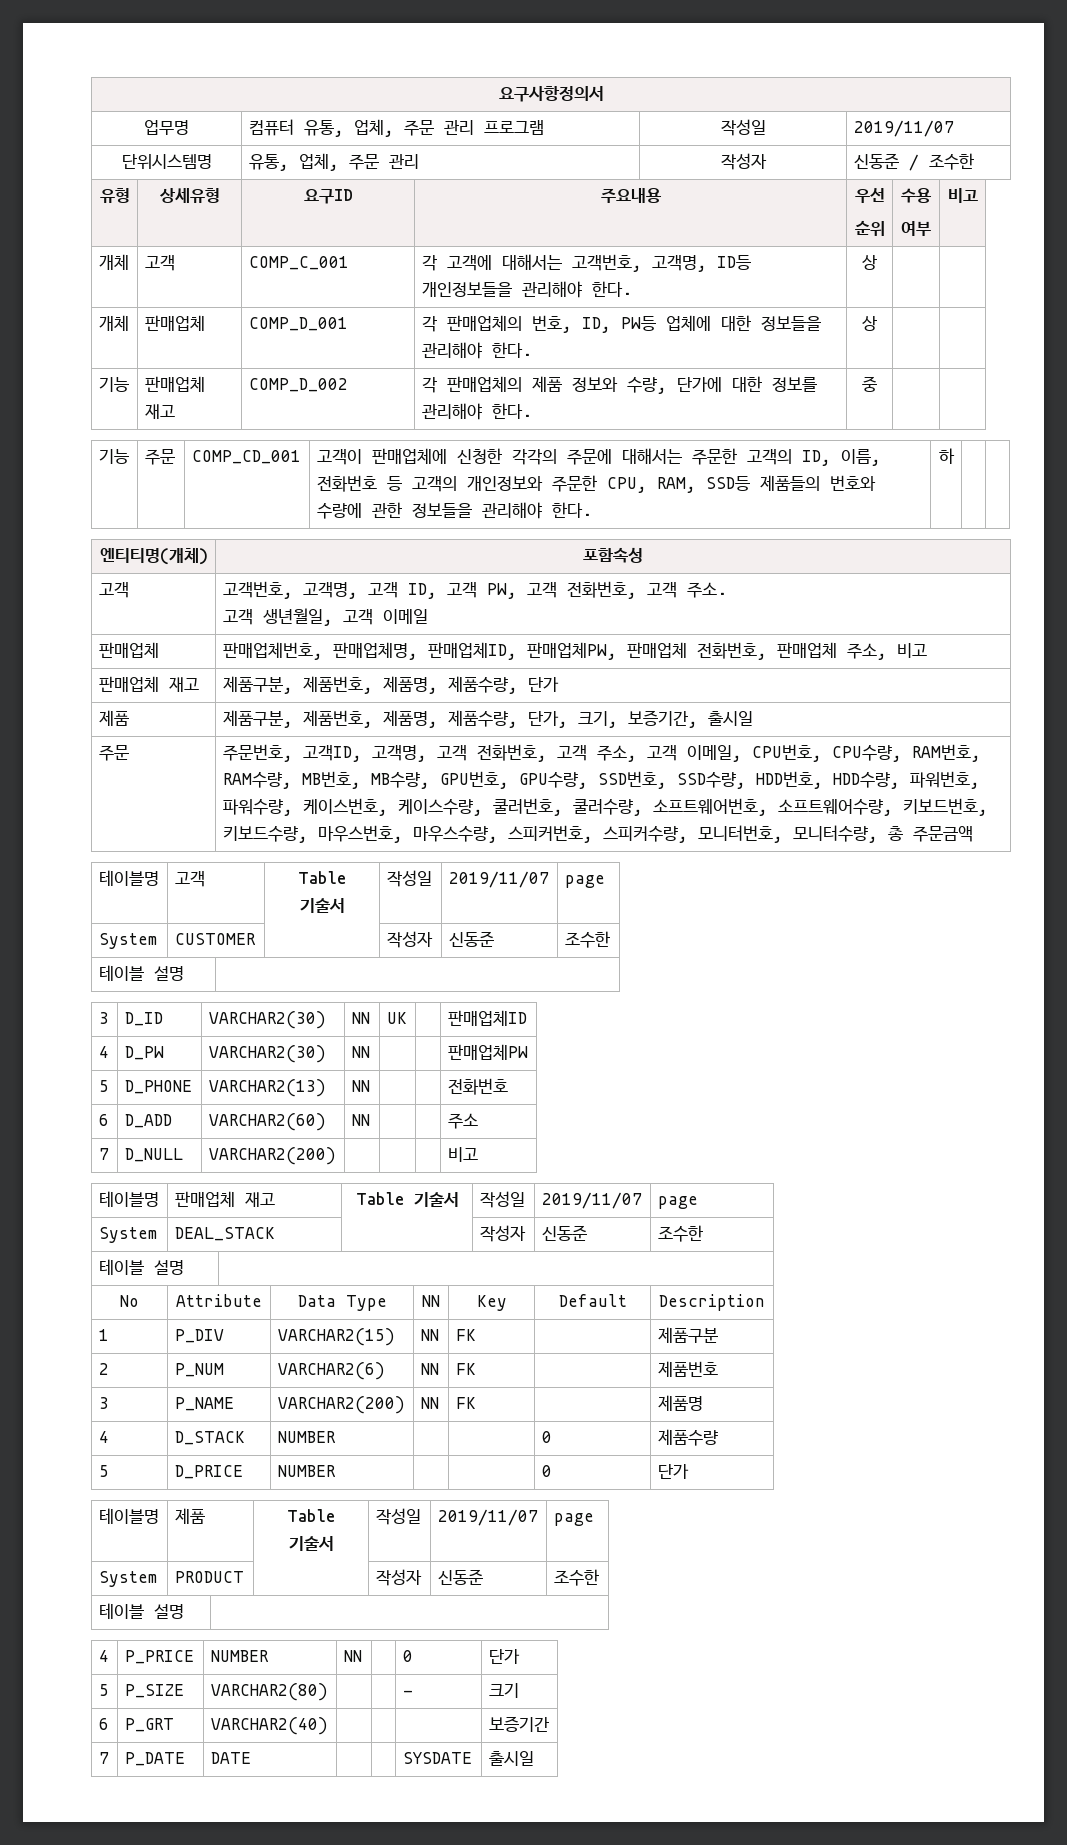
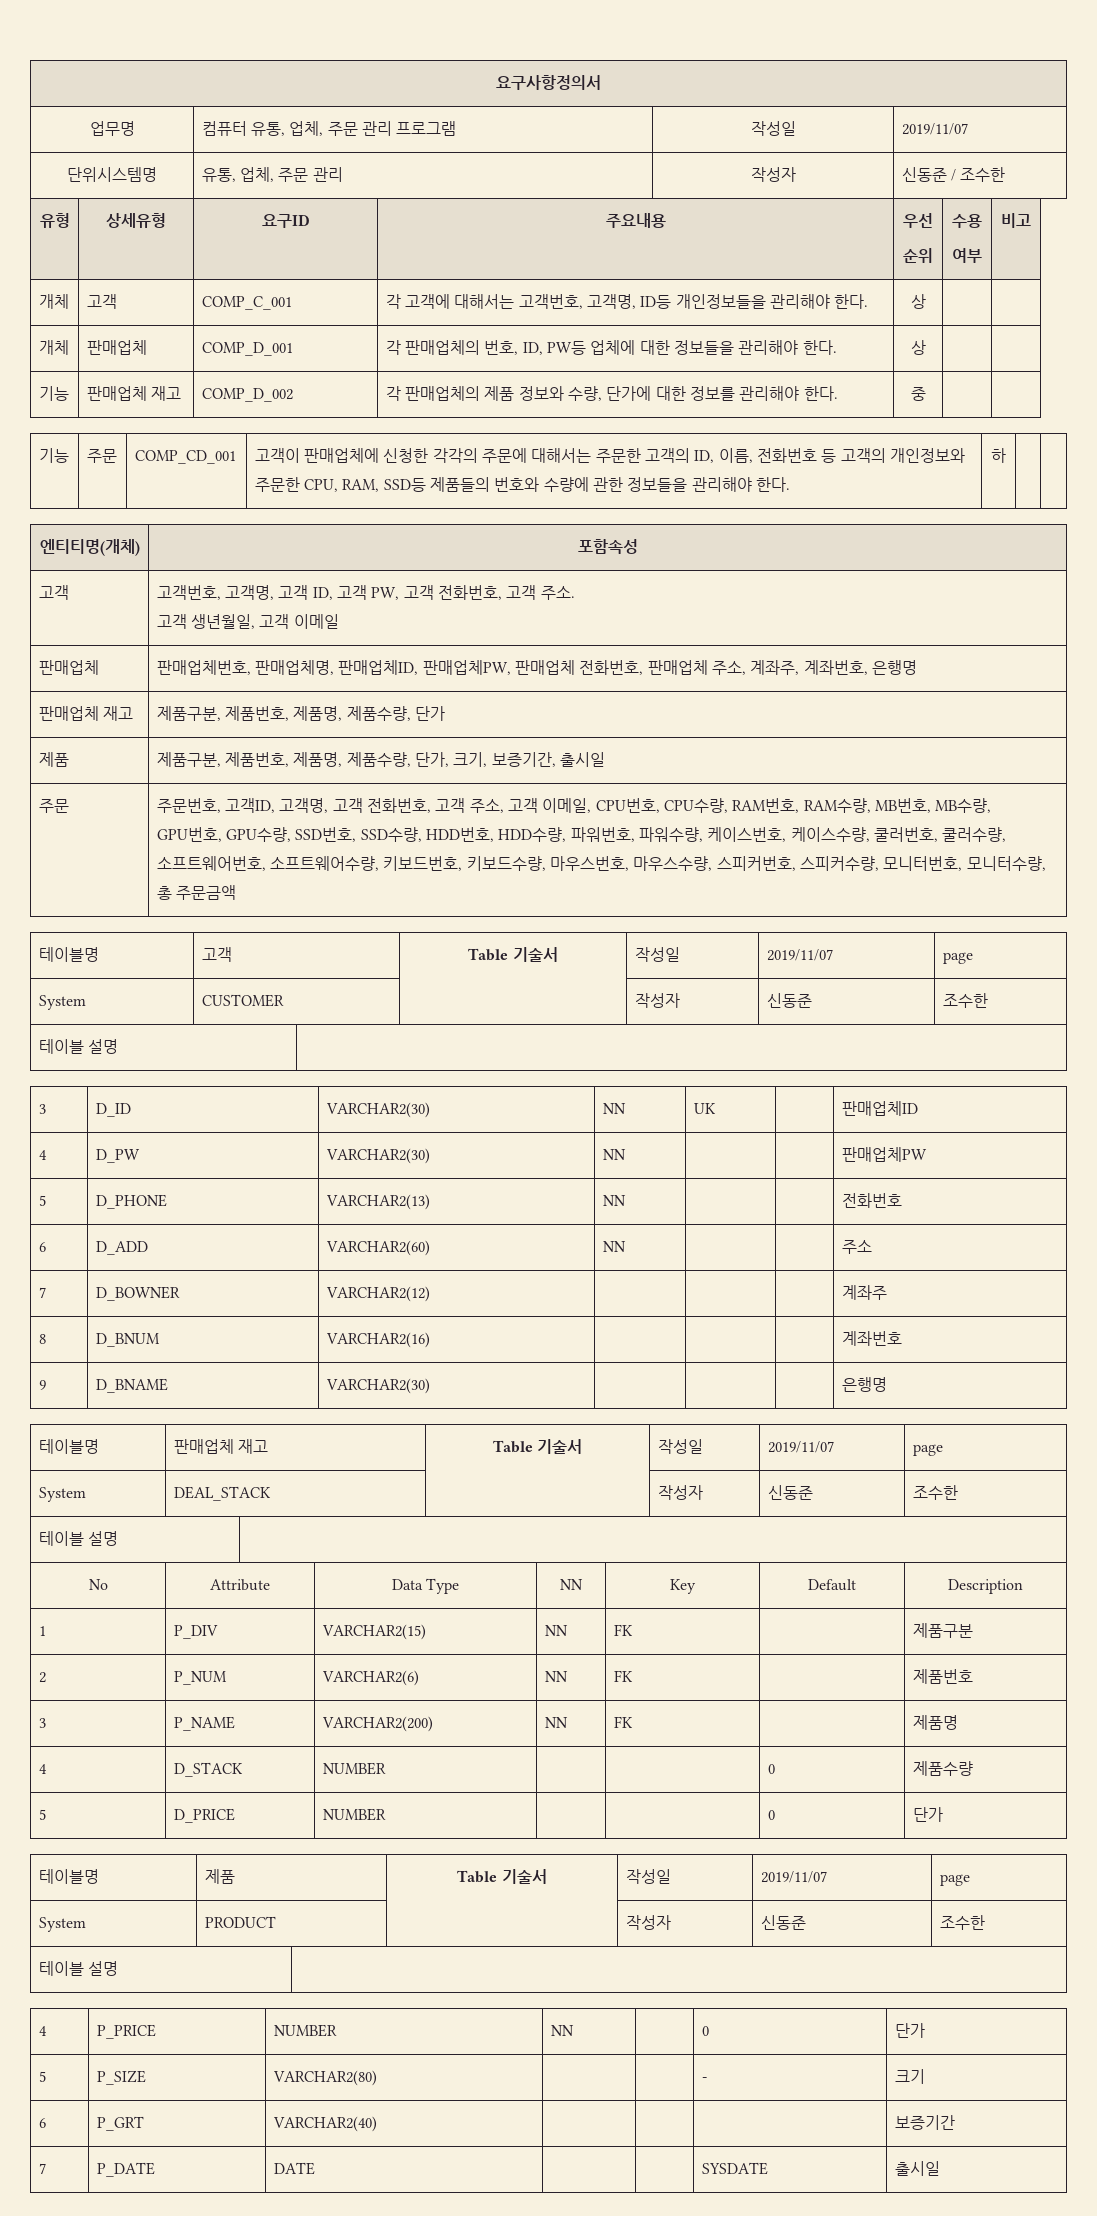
[896,643,927,658] 비고 -> [750,660,917,675] 계좌주, 계좌번호, 은행명
[124,1148,183,1162] [208,1147,336,1165] [447,1147,478,1162] D_NULL | VARCHAR2(200) | | | | 비고 -> [95,1286,180,1301] [325,1286,430,1302] [841,1285,887,1300] [38,1334,46,1344] [95,1333,160,1347] [325,1332,430,1348] [841,1331,902,1346] [38,1380,46,1390] [95,1378,168,1393] [325,1378,430,1394] [841,1377,887,1392] D_BOWNER | VARCHAR2(12) | | | | 계좌주 // 8 | D_BNUM | VARCHAR2(16) | | | | 계좌번호 // 9 | D_BNAME | VARCHAR2(30) | | | | 은행명

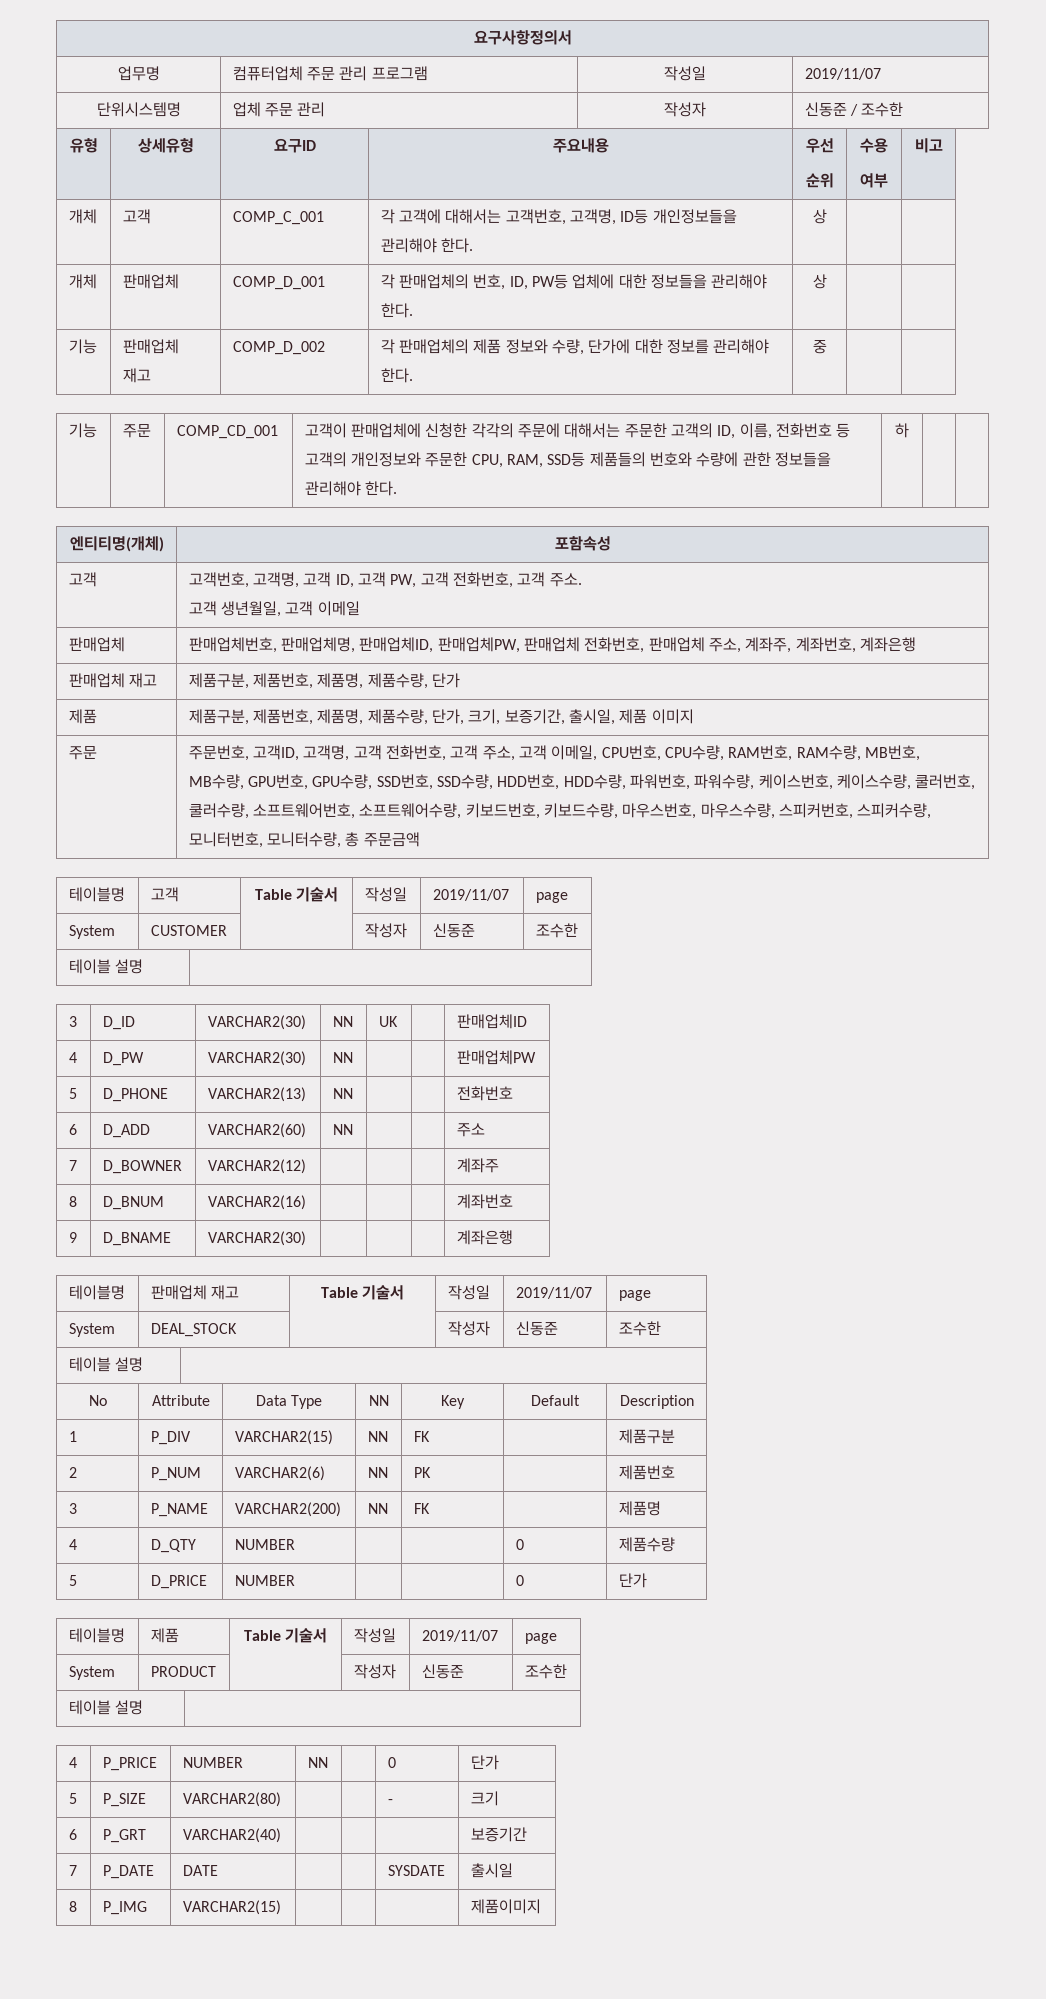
[201,121,324,136] 컴퓨터 유통, 업체, -> [232,66,303,81] 컴퓨터업체
[201,167,275,182] 유통, 업체, -> [232,102,261,117] 업체
[871,660,917,675] 은행명 -> [859,637,916,652] 계좌은행
[559,752,605,767] 출시일 -> [568,709,694,725] 출시일, 제품 이미지
[841,1377,887,1392] 은행명 -> [456,1230,513,1245] 계좌은행
[173,1486,271,1501] DEAL_STACK -> [150,1323,237,1337] DEAL_STOCK
[613,1670,633,1682] FK -> [413,1467,431,1478] PK
[173,1762,243,1777] D_STACK -> [150,1539,196,1553] D_QTY
(940, 2168) none -> [68,1901,77,1912] [102,1901,147,1915] [182,1900,281,1915] [470,1899,541,1914] // 8 | P_IMG | VARCHAR2(15) | | | | 제품이미지

